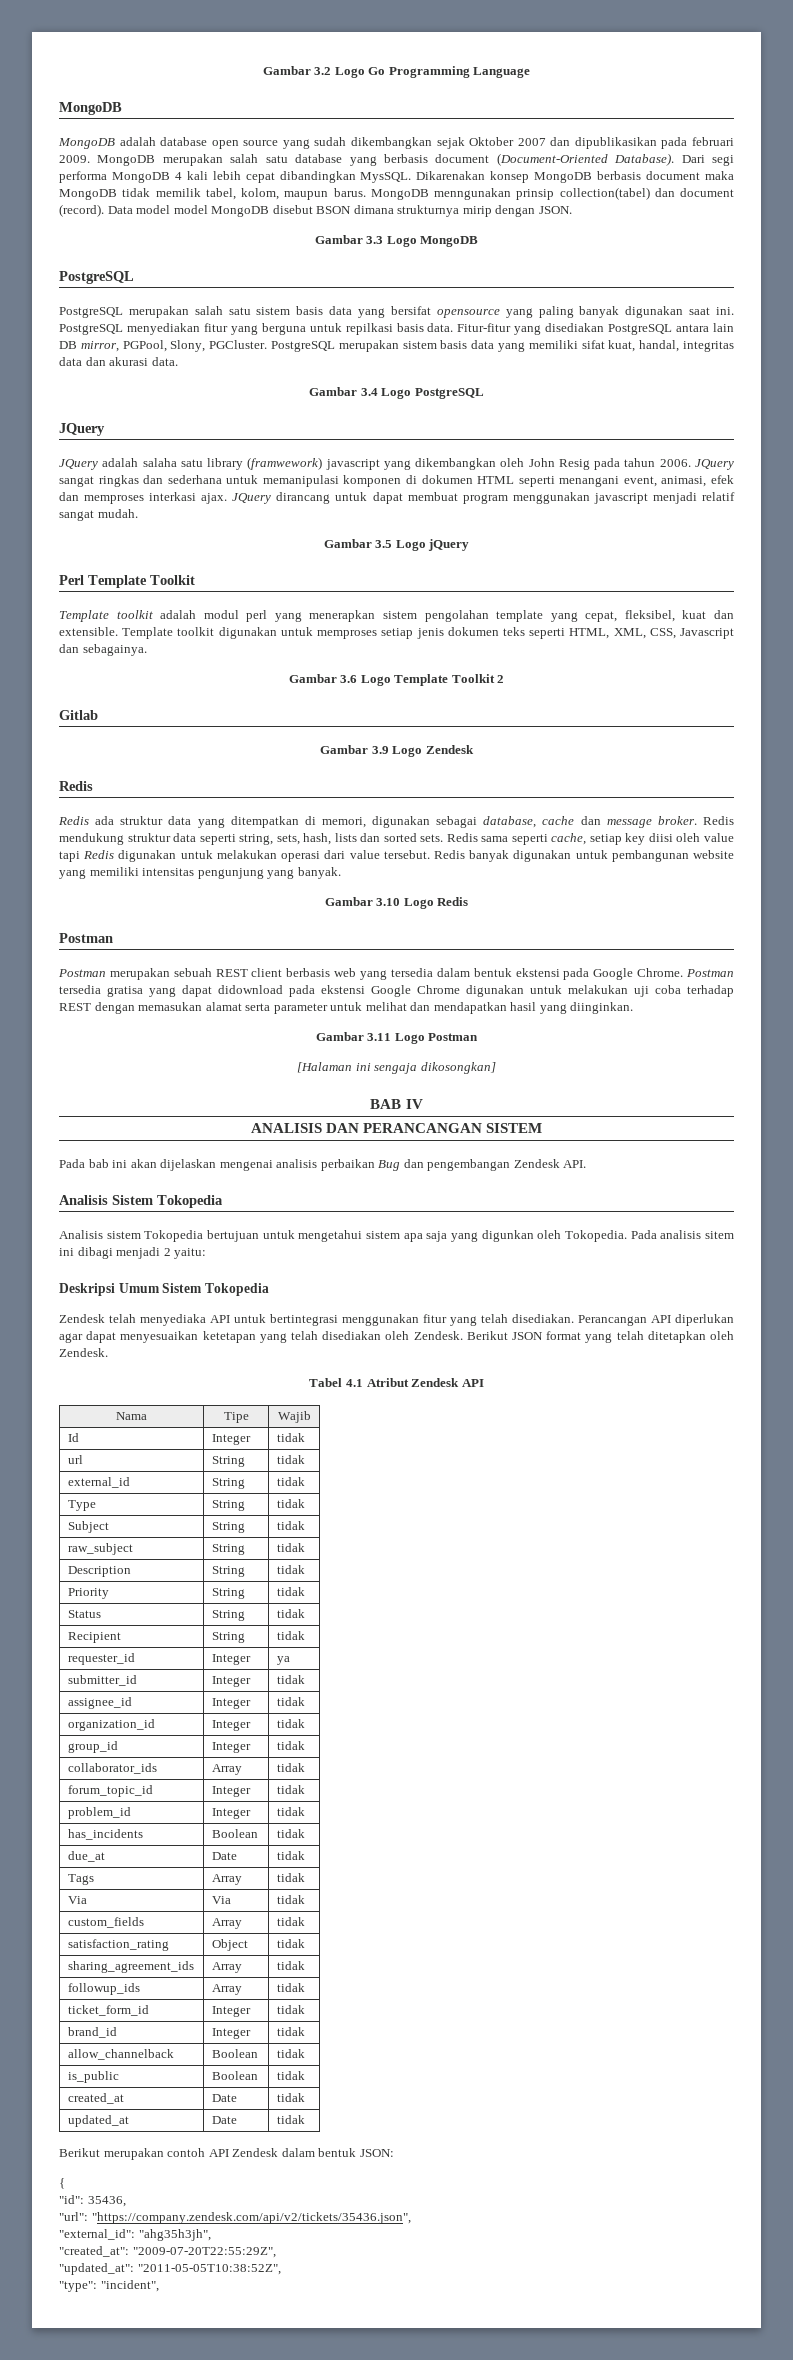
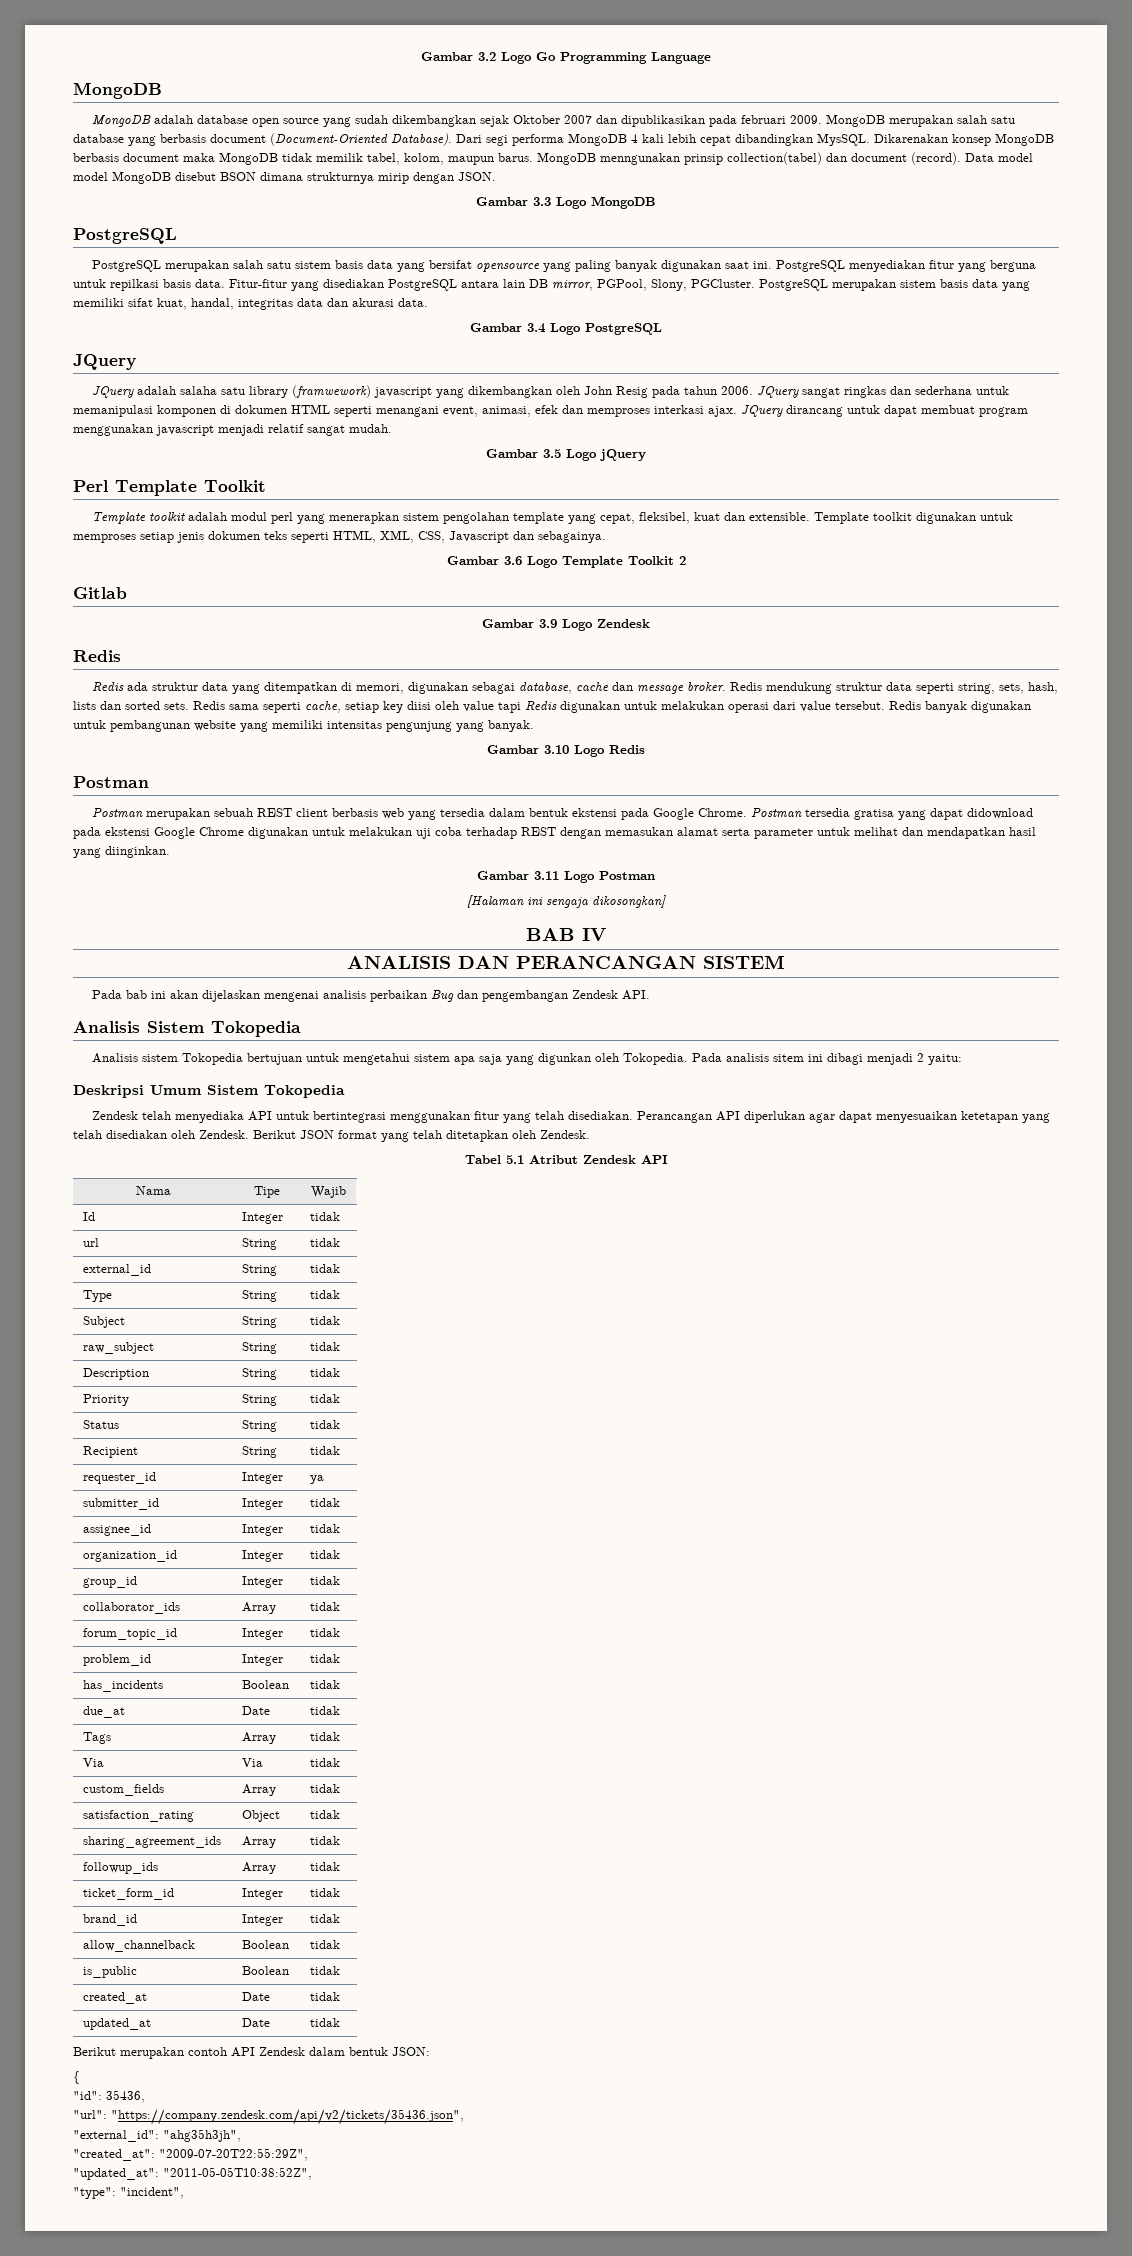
[345,1379,363,1387] 4.1 -> [505,1155,524,1164] 5.1

